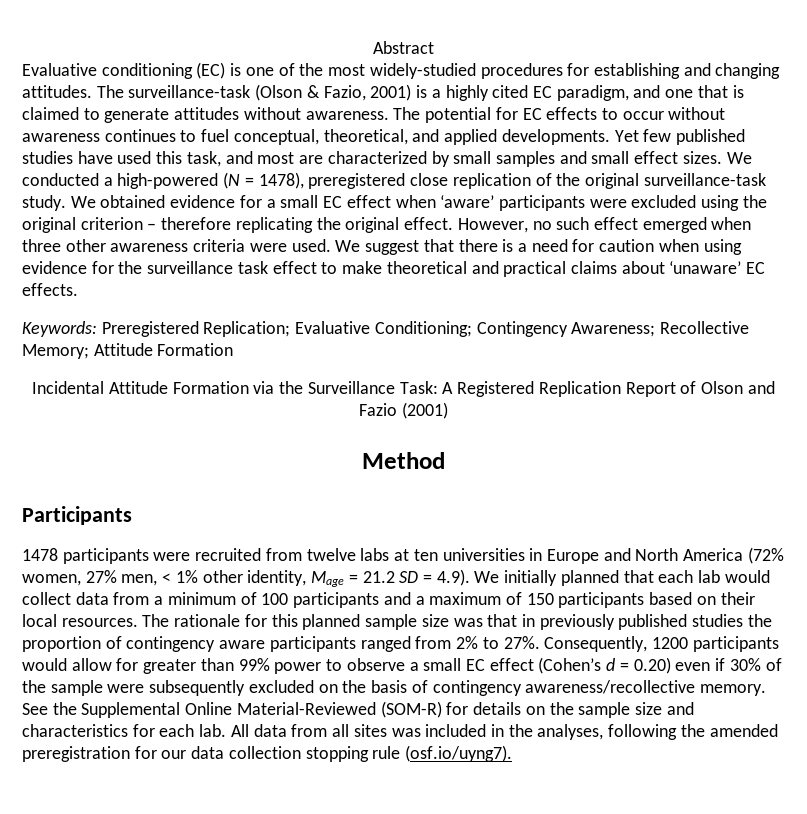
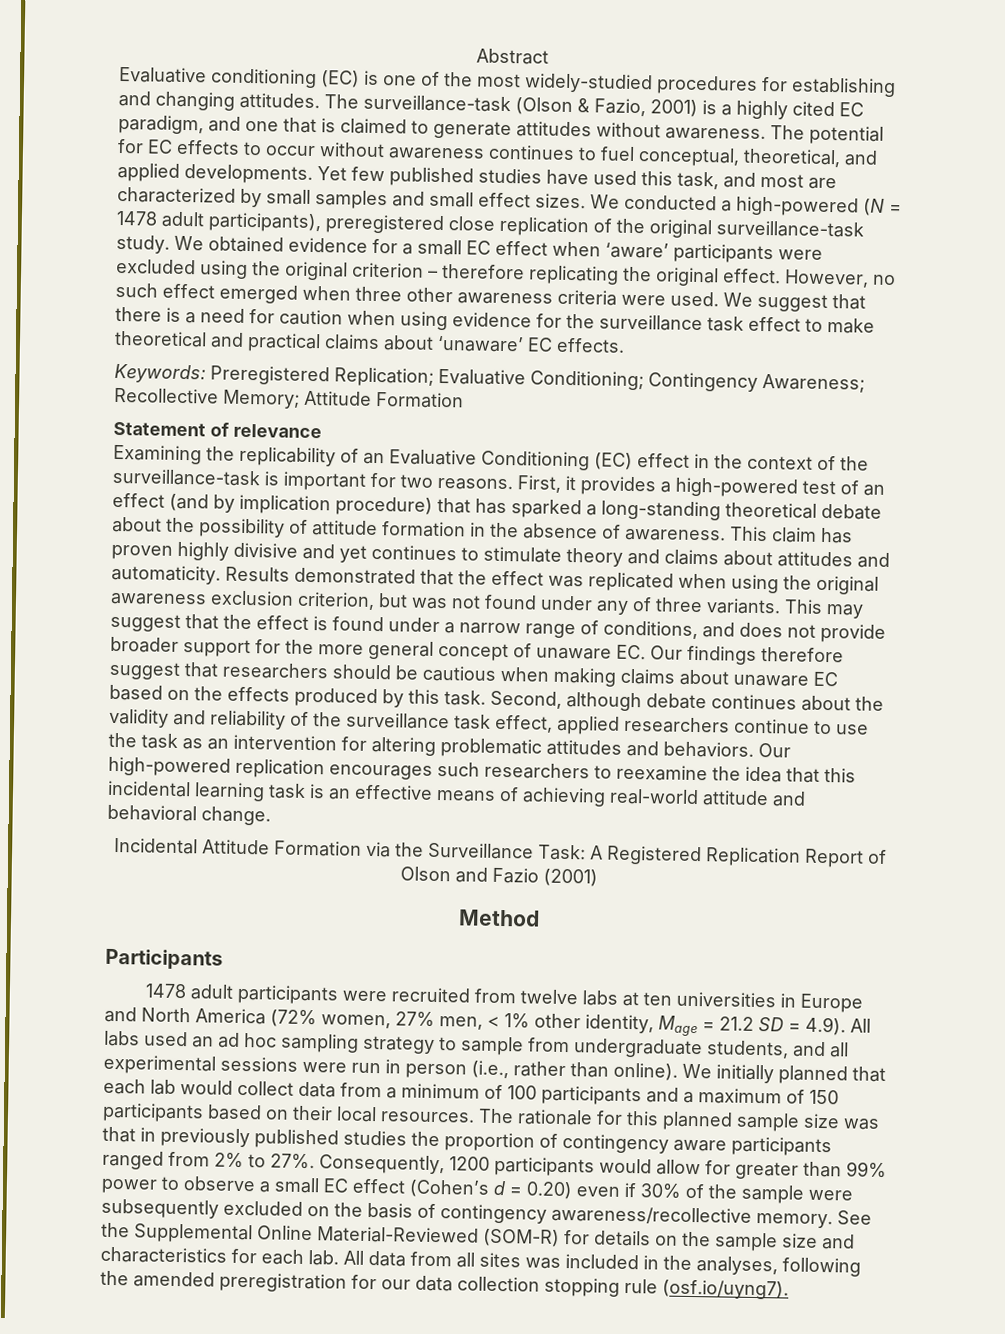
[258,172,304,189] 1478), -> [116,210,322,233] 1478 adult participants),
(234, 349) none -> [113,421,322,439] [113,444,869,471] [112,468,885,498] [112,492,882,521] [112,516,853,544] [111,541,890,569] [111,564,879,595] [110,590,864,619] [110,613,886,643] [110,636,844,665] [109,661,838,687] [109,684,884,712] [109,708,869,735] [108,732,791,758] [108,756,856,783] [107,780,806,807] [107,804,271,826] // Statement of relevance // Examining the replicability of an Evaluative Conditioning (EC) effect in the context of the surveillance-task is important for two reasons. First, it provides a high-powered test of an effect (and by implication procedure) that has sparked a long-standing theoretical debate about the possibility of attitude formation in the absence of awareness. This claim has proven highly divisive and yet continues to stimulate theory and claims about attitudes and automaticity. Results demonstrated that the effect was replicated when using the original awareness exclusion criterion, but was not found under any of three variants. This may suggest that the effect is found under a narrow range of conditions, and does not provide broader support for the more general concept of unaware EC. Our findings therefore suggest that researchers should be cautious when making claims about unaware EC based on the effects produced by this task. Second, although debate continues about the validity and reliability of the surveillance task effect, applied researchers continue to use the task as an intervention for altering problematic attitudes and behaviors. Our high-powered replication encourages such researchers to reexamine the idea that this incidental learning task is an effective means of achieving real-world attitude and behavioral change.
(58, 554) none -> [189,984,234,1000] adult
(470, 577) none -> [850,1018,871,1033] [104,1030,849,1059] [103,1054,678,1081] All labs used an ad hoc sampling strategy to sample from undergraduate students, and all experimental sessions were run in person (i.e., rather than online).

